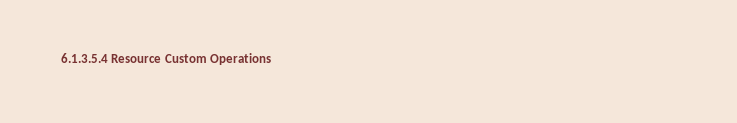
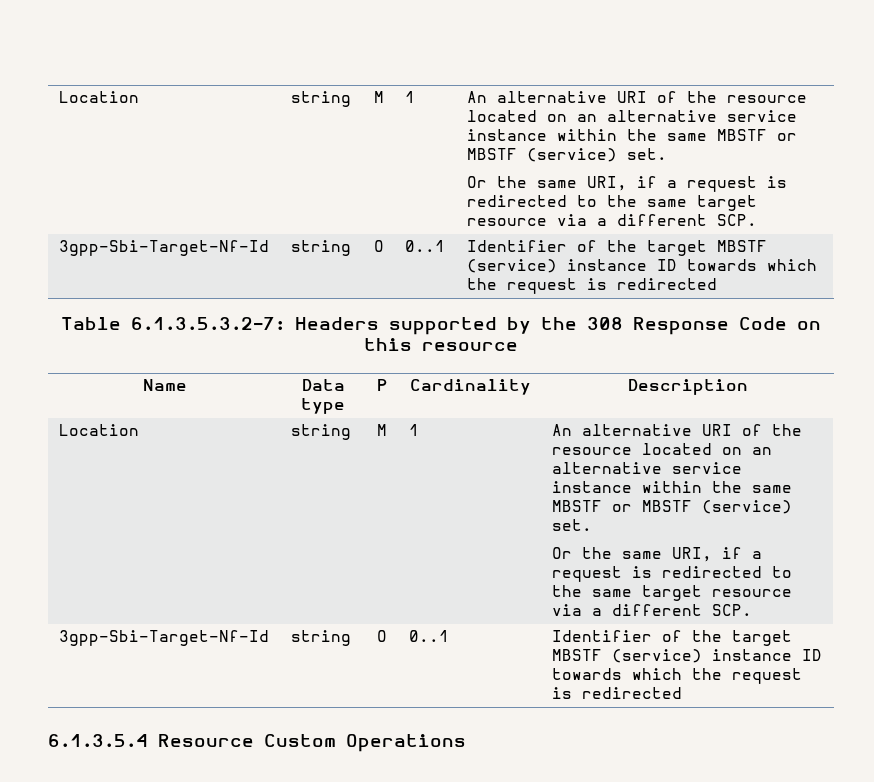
(61, 58) none -> [58,91,139,103] [290,91,351,107] [373,91,384,103] [404,91,415,103] [466,91,807,103] [466,110,797,122] [466,129,797,141] [466,148,667,162] [466,176,787,192] [466,195,757,211] [466,214,757,226] [58,240,269,256] [290,240,351,256] [373,240,384,252] [404,240,445,252] [466,240,767,256] [466,259,817,273] [466,278,717,294] [61,317,821,335] [364,338,518,351] [142,379,187,391] [301,379,345,391] [301,398,345,414] [376,379,388,391] [409,379,531,395] [627,379,748,395] [58,424,139,436] [290,424,351,440] [377,424,387,436] [408,424,419,436] [551,424,802,436] [551,443,772,455] [551,462,742,474] [551,481,792,493] [551,500,792,514] [551,519,592,531] [551,547,762,562] [551,566,792,582] [551,585,792,601] [551,604,752,616] [58,630,269,646] [290,630,351,646] [377,630,387,642] [408,630,449,642] [551,630,792,646] [551,649,822,663] [551,668,802,684] [551,687,682,699] Location | string | M | 1 | An alternative URI of the resource located on an alternative service instance within the same MBSTF or MBSTF (service) set. // Or the same URI, if a request is redirected to the same target resource via a different SCP. // 3gpp-Sbi-Target-Nf-Id | string | O | 0..1 | Identifier of the target MBSTF (service) instance ID towards which the request is redirected // Table 6.1.3.5.3.2-7: Headers supported by the 308 Response Code on this resource // Name | Data type | P | Cardinality | Description // Location | string | M | 1 | An alternative URI of the resource located on an alternative service instance within the same MBSTF or MBSTF (service) set. // Or the same URI, if a request is redirected to the same target resource via a different SCP. // 3gpp-Sbi-Target-Nf-Id | string | O | 0..1 | Identifier of the target MBSTF (service) instance ID towards which the request is redirected //

